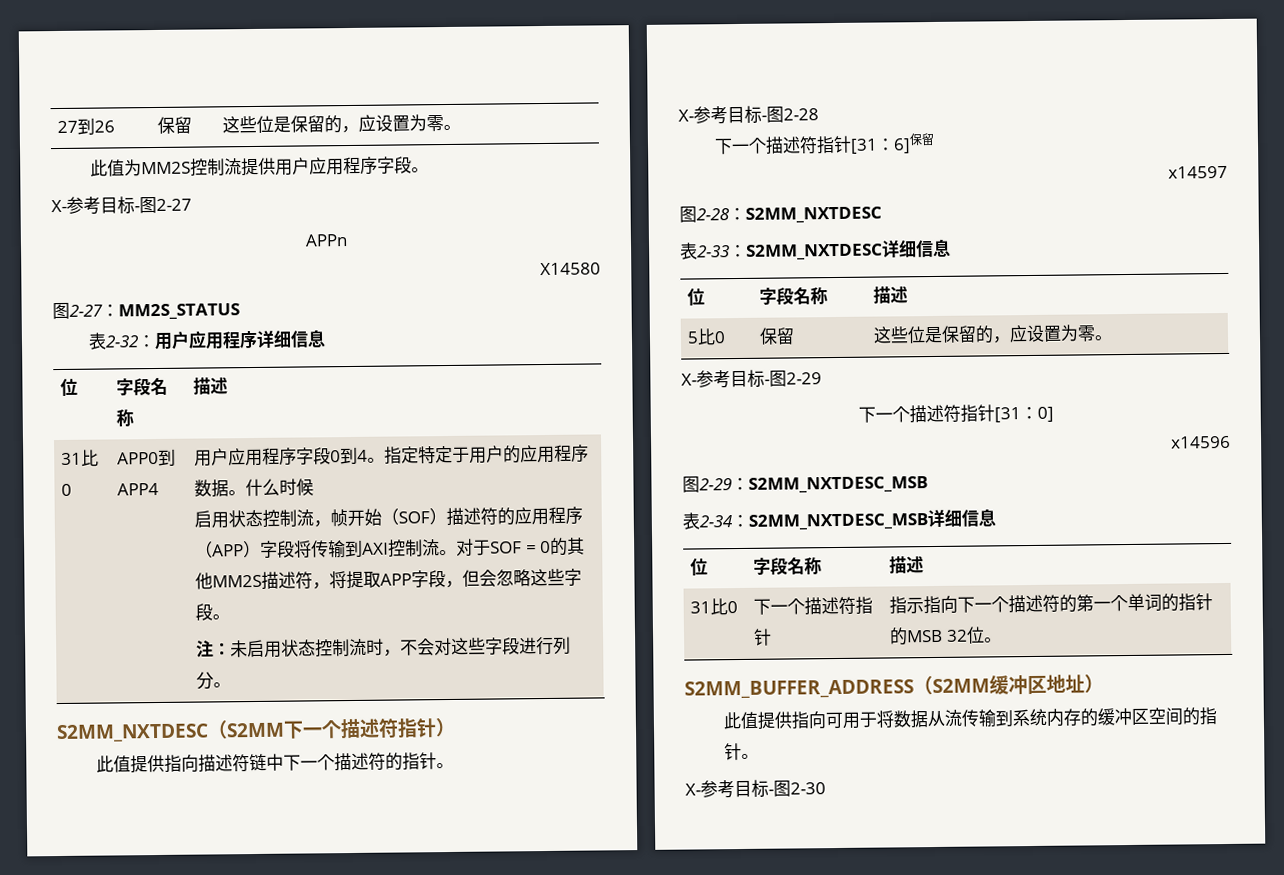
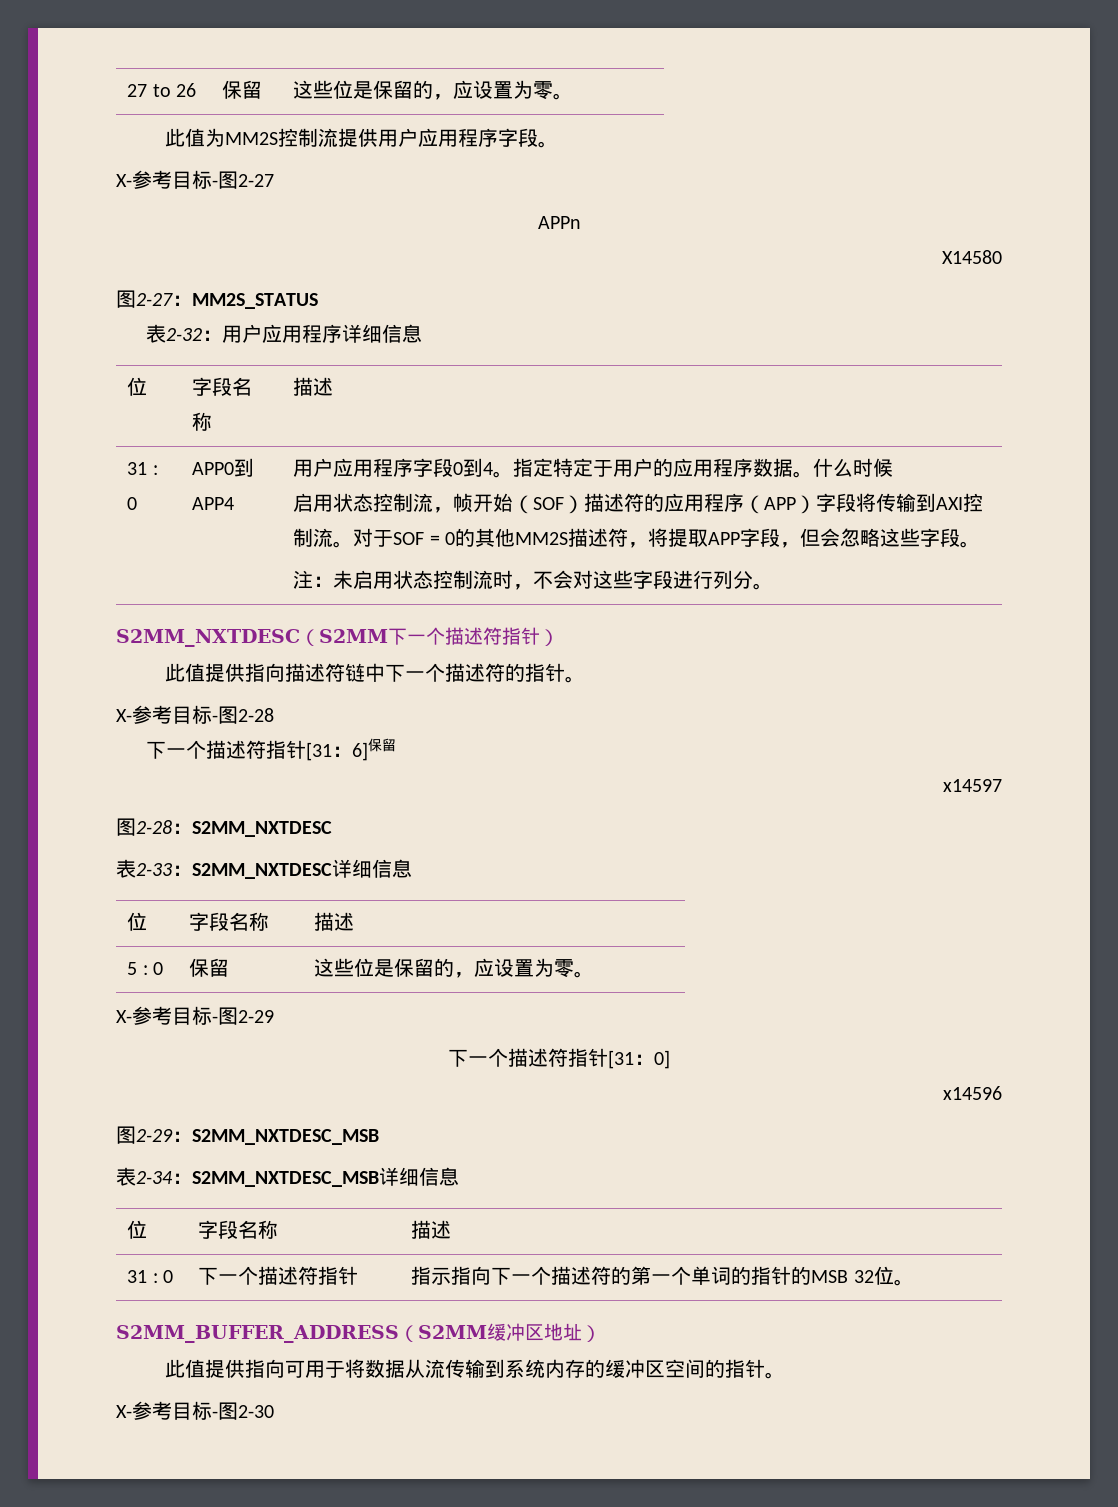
[76,117,95,135] 到 -> [152,84,171,97] to
[80,449,99,467] 比 -> [152,465,158,475] :
[696,328,716,346] 比 -> [142,965,148,975] :
[709,598,728,616] 比 -> [152,1273,158,1283] :

